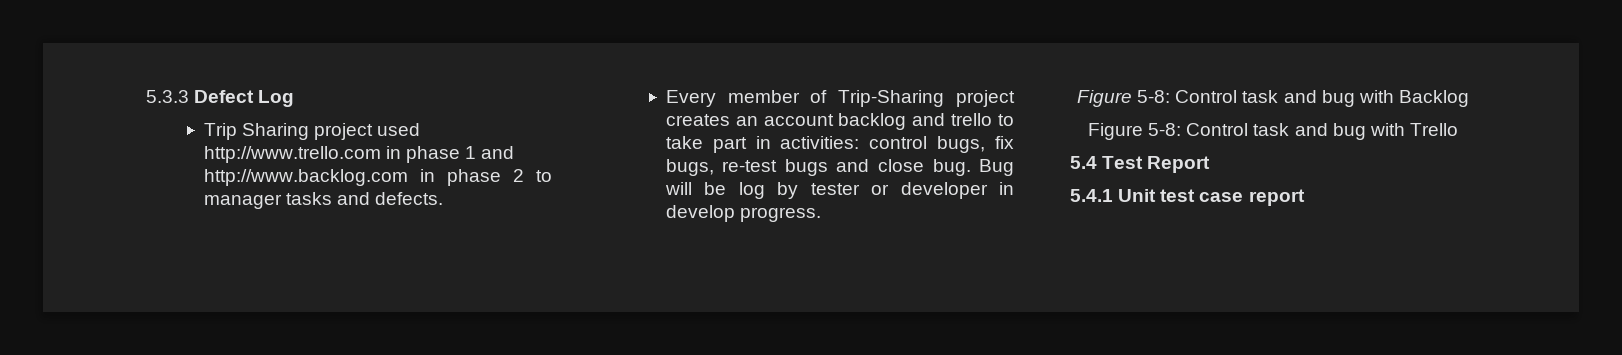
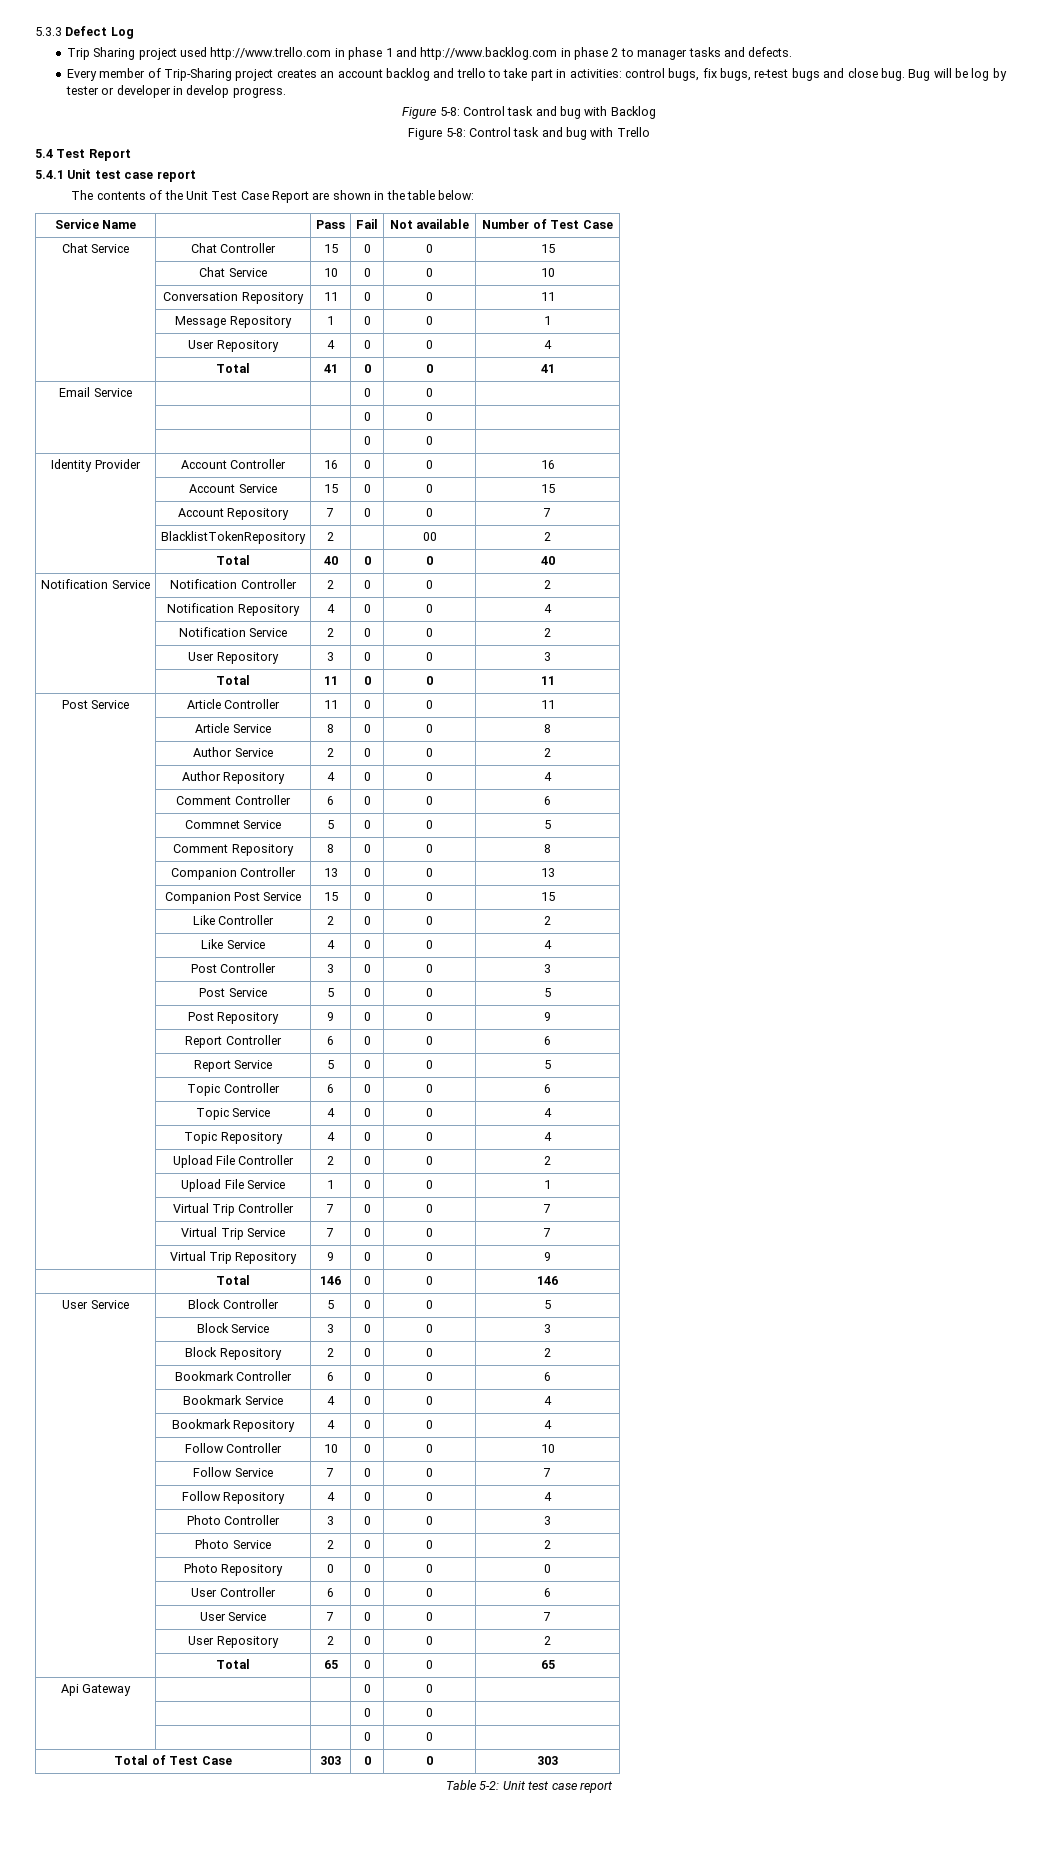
(1305, 197) none -> [71,190,475,203] [54,219,137,229] [316,220,345,229] [356,219,378,229] [389,219,470,229] [482,219,613,229] [61,243,130,253] [190,243,277,253] [323,244,338,253] [363,244,371,253] [426,244,433,253] [540,244,555,253] [199,267,267,277] [323,268,338,277] [363,268,371,277] [426,268,433,277] [540,268,555,277] [163,292,304,304] [323,292,338,301] [363,292,371,301] [426,292,433,301] [540,292,555,301] [175,316,292,328] [327,316,334,325] [363,316,371,325] [426,316,433,325] [544,316,551,325] [188,340,279,352] [327,340,335,349] [363,340,371,349] [426,340,433,349] [544,340,552,349] [216,363,250,373] [323,364,338,373] [363,364,371,373] [426,364,433,373] [540,364,555,373] [59,387,132,397] [363,388,371,397] [426,388,433,397] [363,412,371,421] [426,412,433,421] [363,436,371,445] [426,436,433,445] [51,459,141,472] [180,459,287,469] [323,460,338,469] [363,460,371,469] [426,460,433,469] [540,460,555,469] [189,484,277,493] [323,484,338,493] [363,484,371,493] [426,484,433,493] [540,484,555,493] [177,508,290,520] [326,508,334,517] [363,508,371,517] [426,508,433,517] [543,508,551,517] [161,531,306,544] [327,532,334,541] [422,532,437,541] [544,532,551,541] [216,555,250,565] [323,556,338,565] [363,556,371,565] [426,556,433,565] [540,556,555,565] [41,579,150,589] [170,579,297,589] [327,580,334,589] [363,580,371,589] [426,580,433,589] [544,580,551,589] [167,603,300,616] [327,604,335,613] [363,604,371,613] [426,604,433,613] [544,604,552,613] [178,627,288,637] [327,628,334,637] [363,628,371,637] [426,628,433,637] [544,628,551,637] [188,652,279,664] [327,652,334,661] [363,652,371,661] [426,652,433,661] [544,652,551,661] [216,675,250,685] [323,676,338,685] [363,676,371,685] [426,676,433,685] [540,676,555,685] [61,700,130,709] [186,699,281,709] [323,700,338,709] [363,700,371,709] [426,700,433,709] [540,700,555,709] [195,723,271,733] [327,724,334,733] [363,724,371,733] [426,724,433,733] [544,724,551,733] [193,747,273,757] [327,748,334,757] [363,748,371,757] [426,748,433,757] [544,748,551,757] [181,771,286,784] [327,772,335,781] [363,772,371,781] [426,772,433,781] [544,772,552,781] [176,795,291,805] [327,796,334,805] [363,796,371,805] [426,796,433,805] [544,796,551,805] [184,820,282,829] [327,820,334,829] [363,820,371,829] [426,820,433,829] [544,820,551,829] [173,844,294,856] [327,844,334,853] [363,844,371,853] [426,844,433,853] [544,844,551,853] [170,867,297,880] [323,868,338,877] [363,868,371,877] [426,868,433,877] [540,868,555,877] [164,892,302,904] [323,892,338,901] [363,892,371,901] [426,892,433,901] [540,892,555,901] [192,915,275,925] [327,916,334,925] [363,916,371,925] [426,916,433,925] [544,916,551,925] [201,939,265,949] [327,940,335,949] [363,940,371,949] [426,940,433,949] [544,940,552,949] [190,963,277,973] [327,964,334,973] [363,964,371,973] [426,964,433,973] [544,964,551,973] [199,988,267,997] [327,988,334,997] [363,988,371,997] [426,988,433,997] [544,988,551,997] [187,1012,280,1024] [327,1012,334,1021] [363,1012,371,1021] [426,1012,433,1021] [544,1012,551,1021] [185,1035,282,1048] [327,1036,334,1045] [363,1036,371,1045] [426,1036,433,1045] [544,1036,551,1045] [193,1060,273,1072] [327,1060,334,1069] [363,1060,371,1069] [426,1060,433,1069] [544,1060,551,1069] [187,1083,280,1096] [327,1084,334,1093] [363,1084,371,1093] [426,1084,433,1093] [544,1084,551,1093] [195,1108,271,1120] [327,1108,335,1117] [363,1108,371,1117] [426,1108,433,1117] [544,1108,552,1117] [184,1132,283,1144] [327,1132,335,1141] [363,1132,371,1141] [426,1132,433,1141] [544,1132,552,1141] [172,1155,295,1168] [327,1156,334,1165] [363,1156,371,1165] [426,1156,433,1165] [544,1156,551,1165] [181,1179,285,1192] [327,1180,334,1189] [363,1180,371,1189] [426,1180,433,1189] [544,1180,551,1189] [172,1203,295,1216] [326,1204,334,1213] [363,1204,371,1213] [426,1204,433,1213] [543,1204,551,1213] [181,1227,285,1240] [326,1228,334,1237] [363,1228,371,1237] [426,1228,433,1237] [543,1228,551,1237] [169,1251,298,1264] [327,1252,334,1261] [363,1252,371,1261] [426,1252,433,1261] [544,1252,551,1261] [216,1275,250,1285] [320,1276,341,1285] [363,1276,371,1285] [426,1276,433,1285] [537,1276,558,1285] [62,1300,129,1309] [188,1299,279,1309] [327,1300,334,1309] [363,1300,371,1309] [426,1300,433,1309] [544,1300,551,1309] [196,1323,270,1333] [327,1324,334,1333] [363,1324,371,1333] [426,1324,433,1333] [544,1324,551,1333] [185,1347,282,1360] [327,1348,334,1357] [363,1348,371,1357] [426,1348,433,1357] [544,1348,551,1357] [174,1371,293,1381] [327,1372,334,1381] [363,1372,371,1381] [426,1372,433,1381] [544,1372,551,1381] [183,1395,283,1405] [327,1396,335,1405] [363,1396,371,1405] [426,1396,433,1405] [544,1396,552,1405] [171,1419,296,1432] [327,1420,335,1429] [363,1420,371,1429] [426,1420,433,1429] [544,1420,552,1429] [184,1443,283,1453] [323,1444,338,1453] [363,1444,371,1453] [426,1444,433,1453] [540,1444,555,1453] [193,1467,273,1477] [326,1468,334,1477] [363,1468,371,1477] [426,1468,433,1477] [543,1468,551,1477] [181,1491,286,1504] [327,1492,335,1501] [363,1492,371,1501] [426,1492,433,1501] [544,1492,552,1501] [186,1515,281,1525] [327,1516,334,1525] [363,1516,371,1525] [426,1516,433,1525] [544,1516,551,1525] [195,1539,271,1549] [327,1540,334,1549] [363,1540,371,1549] [426,1540,433,1549] [544,1540,551,1549] [183,1563,284,1576] [327,1564,334,1573] [363,1564,371,1573] [426,1564,433,1573] [544,1564,551,1573] [191,1587,276,1597] [327,1588,334,1597] [363,1588,371,1597] [426,1588,433,1597] [544,1588,551,1597] [199,1612,267,1621] [326,1612,334,1621] [363,1612,371,1621] [426,1612,433,1621] [543,1612,551,1621] [188,1636,279,1648] [327,1636,334,1645] [363,1636,371,1645] [426,1636,433,1645] [544,1636,551,1645] [216,1659,250,1669] [323,1660,338,1669] [363,1660,371,1669] [426,1660,433,1669] [540,1660,555,1669] [60,1684,132,1696] [363,1684,371,1693] [426,1684,433,1693] [363,1708,371,1717] [426,1708,433,1717] [363,1732,371,1741] [426,1732,433,1741] [114,1755,232,1765] [320,1756,341,1765] [363,1756,371,1765] [426,1756,433,1765] [537,1756,558,1765] [446,1780,613,1793] // The contents of the Unit Test Case Report are shown in the table below: // Service Name | | Pass | Fail | Not available | Number of Test Case // Chat Service | Chat Controller | 15 | 0 | 0 | 15 // | Chat Service | 10 | 0 | 0 | 10 // | Conversation Repository | 11 | 0 | 0 | 11 // | Message Repository | 1 | 0 | 0 | 1 // | User Repository | 4 | 0 | 0 | 4 // | Total | 41 | 0 | 0 | 41 // Email Service | | | 0 | 0 | // | | | 0 | 0 | // | | | 0 | 0 | // Identity Provider | Account Controller | 16 | 0 | 0 | 16 // | Account Service | 15 | 0 | 0 | 15 // | Account Repository | 7 | 0 | 0 | 7 // | BlacklistTokenRepository | 2 | | 00 | 2 // | Total | 40 | 0 | 0 | 40 // Notification Service | Notification Controller | 2 | 0 | 0 | 2 // | Notification Repository | 4 | 0 | 0 | 4 // | Notification Service | 2 | 0 | 0 | 2 // | User Repository | 3 | 0 | 0 | 3 // | Total | 11 | 0 | 0 | 11 // Post Service | Article Controller | 11 | 0 | 0 | 11 // | Article Service | 8 | 0 | 0 | 8 // | Author Service | 2 | 0 | 0 | 2 // | Author Repository | 4 | 0 | 0 | 4 // | Comment Controller | 6 | 0 | 0 | 6 // | Commnet Service | 5 | 0 | 0 | 5 // | Comment Repository | 8 | 0 | 0 | 8 // | Companion Controller | 13 | 0 | 0 | 13 // | Companion Post Service | 15 | 0 | 0 | 15 // | Like Controller | 2 | 0 | 0 | 2 // | Like Service | 4 | 0 | 0 | 4 // | Post Controller | 3 | 0 | 0 | 3 // | Post Service | 5 | 0 | 0 | 5 // | Post Repository | 9 | 0 | 0 | 9 // | Report Controller | 6 | 0 | 0 | 6 // | Report Service | 5 | 0 | 0 | 5 // | Topic Controller | 6 | 0 | 0 | 6 // | Topic Service | 4 | 0 | 0 | 4 // | Topic Repository | 4 | 0 | 0 | 4 // | Upload File Controller | 2 | 0 | 0 | 2 // | Upload File Service | 1 | 0 | 0 | 1 // | Virtual Trip Controller | 7 | 0 | 0 | 7 // | Virtual Trip Service | 7 | 0 | 0 | 7 // | Virtual Trip Repository | 9 | 0 | 0 | 9 // | Total | 146 | 0 | 0 | 146 // User Service | Block Controller | 5 | 0 | 0 | 5 // | Block Service | 3 | 0 | 0 | 3 // | Block Repository | 2 | 0 | 0 | 2 // | Bookmark Controller | 6 | 0 | 0 | 6 // | Bookmark Service | 4 | 0 | 0 | 4 // | Bookmark Repository | 4 | 0 | 0 | 4 // | Follow Controller | 10 | 0 | 0 | 10 // | Follow Service | 7 | 0 | 0 | 7 // | Follow Repository | 4 | 0 | 0 | 4 // | Photo Controller | 3 | 0 | 0 | 3 // | Photo Service | 2 | 0 | 0 | 2 // | Photo Repository | 0 | 0 | 0 | 0 // | User Controller | 6 | 0 | 0 | 6 // | User Service | 7 | 0 | 0 | 7 // | User Repository | 2 | 0 | 0 | 2 // | Total | 65 | 0 | 0 | 65 // Api Gateway | | | 0 | 0 | // | | | 0 | 0 | // | | | 0 | 0 | // Total of Test Case | 303 | 0 | 0 | 303 // Table 5-2: Unit test case report

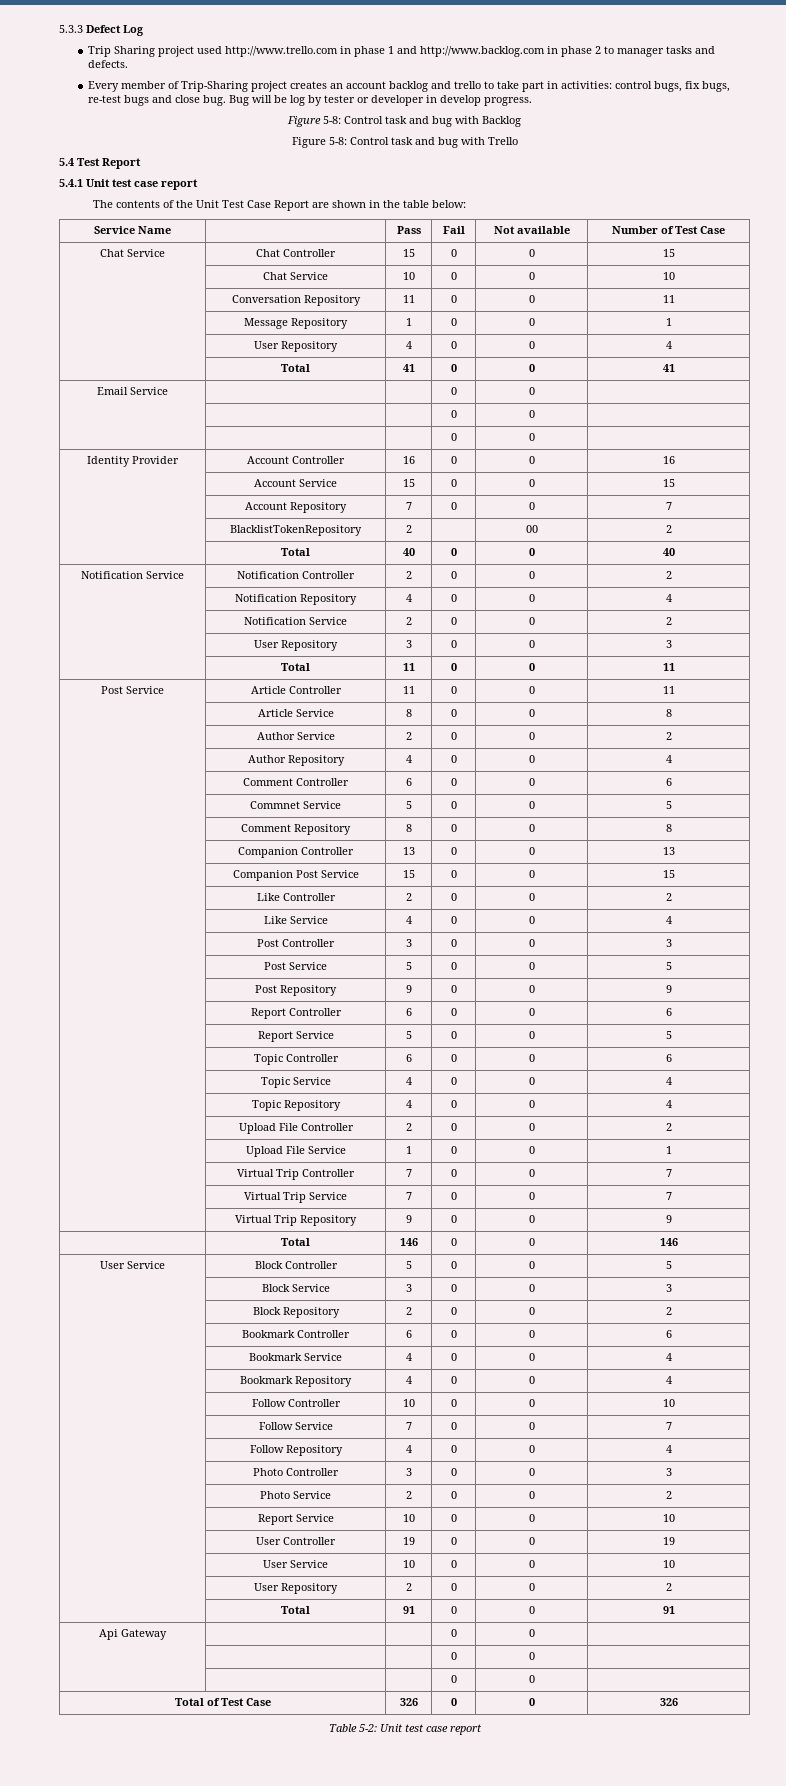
[183,1563,284,1576] [327,1564,334,1573] [363,1564,371,1573] [426,1564,433,1573] [544,1564,551,1573] Photo Repository | 0 | 0 | 0 | 0 -> [257,1514,334,1525] [402,1514,415,1522] [450,1514,457,1522] [528,1514,535,1522] [662,1514,675,1522] Report Service | 10 | 0 | 0 | 10
[327,1588,334,1597] [363,1588,371,1597] [426,1588,433,1597] [544,1588,551,1597] [199,1612,267,1621] [326,1612,334,1621] [363,1612,371,1621] [426,1612,433,1621] [543,1612,551,1621] 6 | 0 | 0 | 6 // | User Service | 7 | 0 | 0 | 7 -> [402,1537,415,1545] [450,1537,457,1545] [528,1537,535,1545] [662,1537,675,1545] [263,1560,328,1568] [402,1560,415,1568] [450,1560,457,1568] [528,1560,535,1568] [662,1560,675,1568] 19 | 0 | 0 | 19 // | User Service | 10 | 0 | 0 | 10
[323,1660,338,1669] [363,1660,371,1669] [426,1660,433,1669] [540,1660,555,1669] 65 | 0 | 0 | 65 -> [402,1606,415,1614] [450,1606,457,1614] [528,1606,535,1614] [662,1606,675,1614] 91 | 0 | 0 | 91
[320,1756,341,1765] [363,1756,371,1765] [426,1756,433,1765] [537,1756,558,1765] 303 | 0 | 0 | 303 -> [399,1698,418,1706] [450,1698,457,1706] [528,1698,535,1706] [659,1698,678,1706] 326 | 0 | 0 | 326

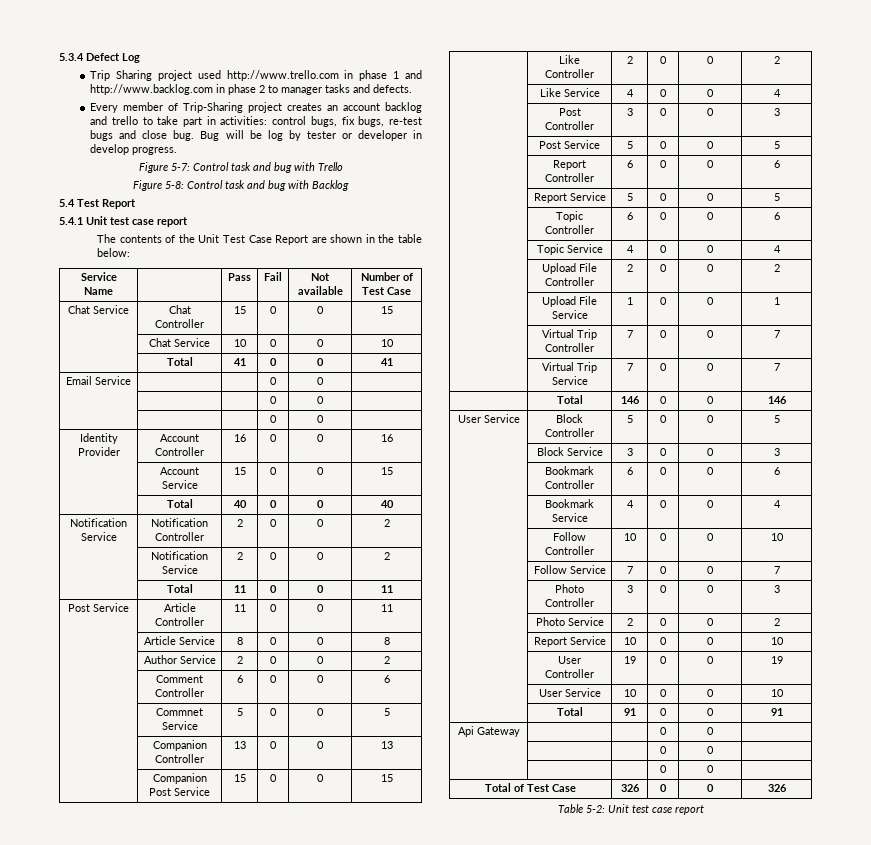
[59,25,83,33] 5.3.3 -> [59,53,84,61] 5.3.4
[323,116,521,127] [291,137,518,148] 5-8: Control task and bug with Backlog // Figure 5-8: Control task and bug with Trello -> [170,162,343,173] [133,180,349,191] 5-7: Control task and bug with Trello // Figure 5-8: Control task and bug with Backlog
[231,295,361,306] [402,295,415,303] [450,295,457,303] [528,295,535,303] [662,295,675,303] [244,318,348,329] [405,318,412,326] [450,318,457,326] [528,318,535,326] [665,318,672,326] [254,341,338,352] [405,341,412,349] [450,341,457,349] [528,341,535,349] [665,341,672,349] // | Conversation Repository | 11 | 0 | 0 | 11 // | Message Repository | 1 | 0 | 0 | 1 // | User Repository | 4 | 0 | 0 | 4 -> (394, 343) none
[245,502,347,513] [405,502,412,510] [450,502,457,510] [528,502,535,510] [665,502,672,510] [230,525,362,536] [405,525,412,533] [525,525,538,533] [665,525,672,533] // | Account Repository | 7 | 0 | 0 | 7 // | BlacklistTokenRepository | 2 | | 00 | 2 -> (393, 471) none
[235,594,357,605] [405,594,412,602] [450,594,457,602] [528,594,535,602] [665,594,672,602] // | Notification Repository | 4 | 0 | 0 | 4 -> (390, 523) none
[254,640,338,651] [405,640,412,648] [450,640,457,648] [528,640,535,648] [665,640,672,648] // | User Repository | 3 | 0 | 0 | 3 -> (390, 556) none
[247,755,345,766] [405,755,412,763] [450,755,457,763] [528,755,535,763] [665,755,672,763] // | Author Repository | 4 | 0 | 0 | 4 -> (390, 660) none
[241,824,351,835] [405,824,412,832] [450,824,457,832] [528,824,535,832] [665,824,672,832] // | Comment Repository | 8 | 0 | 0 | 8 -> (390, 712) none
[255,985,337,996] [405,985,412,993] [450,985,457,993] [528,985,535,993] [665,985,672,993] // | Post Repository | 9 | 0 | 0 | 9 -> (780, 145) none
[251,1100,341,1111] [405,1100,412,1108] [450,1100,457,1108] [528,1100,535,1108] [665,1100,672,1108] // | Topic Repository | 4 | 0 | 0 | 4 -> (781, 249) none
[235,1215,357,1226] [405,1215,412,1223] [450,1215,457,1223] [528,1215,535,1223] [665,1215,672,1223] // | Virtual Trip Repository | 9 | 0 | 0 | 9 -> (780, 367) none
[252,1307,340,1318] [405,1307,412,1315] [450,1307,457,1315] [528,1307,535,1315] [665,1307,672,1315] // | Block Repository | 2 | 0 | 0 | 2 -> (780, 452) none
[240,1376,352,1387] [405,1376,412,1384] [450,1376,457,1384] [528,1376,535,1384] [665,1376,672,1384] // | Bookmark Repository | 4 | 0 | 0 | 4 -> (781, 504) none
[249,1445,343,1456] [405,1445,412,1453] [450,1445,457,1453] [528,1445,535,1453] [665,1445,672,1453] // | Follow Repository | 4 | 0 | 0 | 4 -> (780, 570) none
[254,1583,338,1594] [405,1583,412,1591] [450,1583,457,1591] [528,1583,535,1591] [665,1583,672,1591] // | User Repository | 2 | 0 | 0 | 2 -> (784, 693) none

